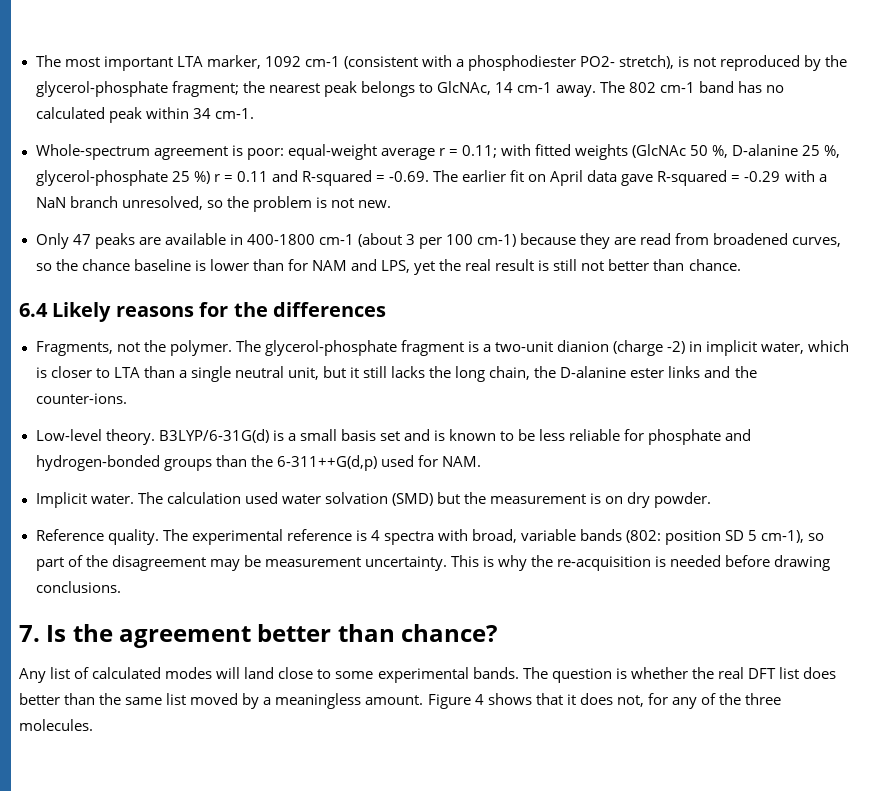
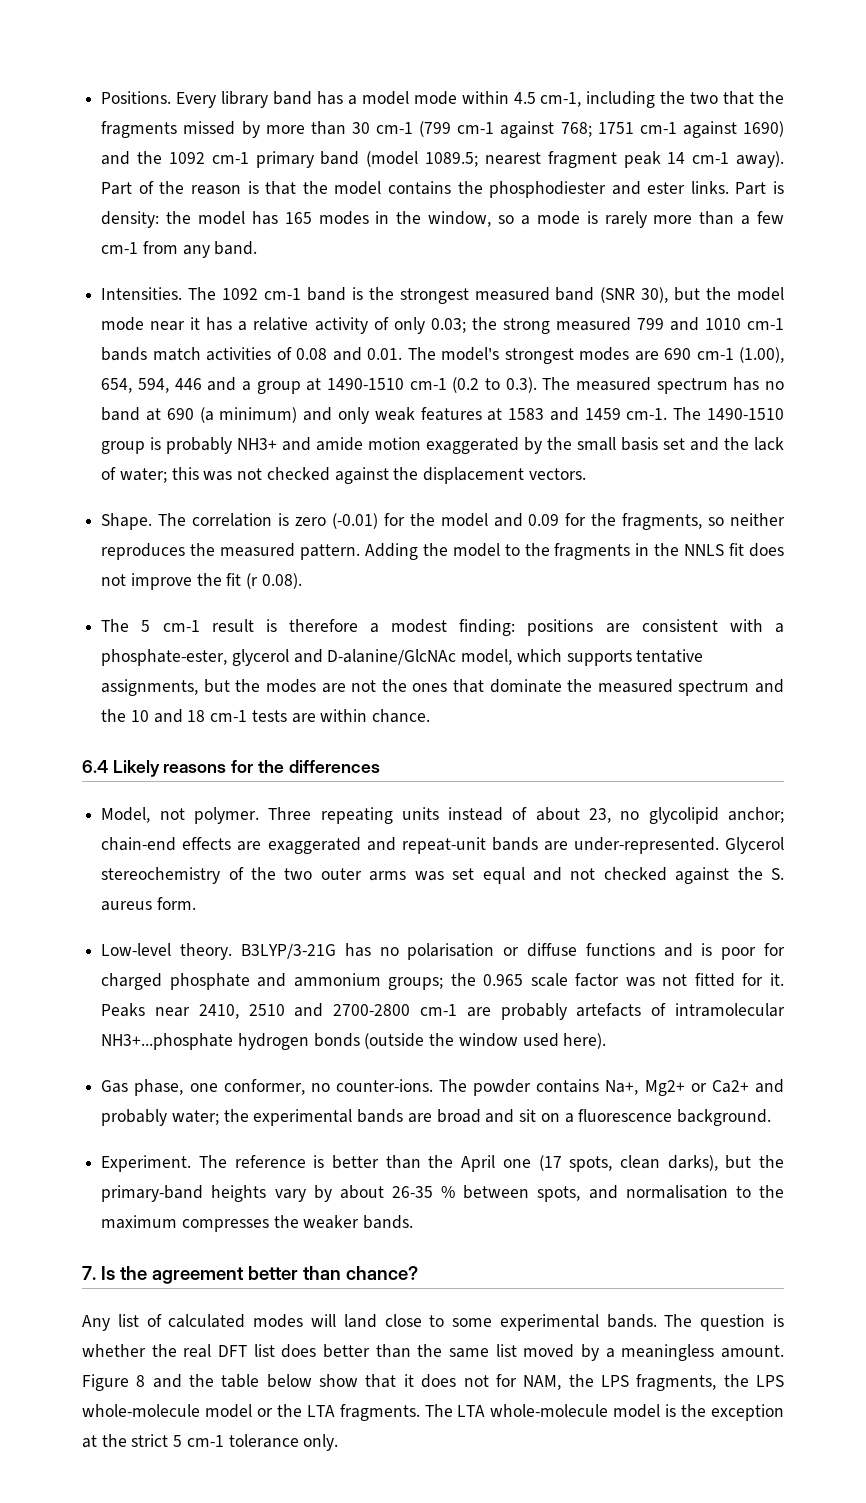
[35,55,848,71] [35,81,785,97] [35,107,254,123] [35,144,841,160] [35,170,827,186] [35,196,391,212] [35,233,842,249] [35,259,685,275] The most important LTA marker, 1092 cm-1 (consistent with a phosphodiester PO2- stretch), is not reproduced by the glycerol-phosphate fragment; the nearest peak belongs to GlcNAc, 14 cm-1 away. The 802 cm-1 band has no calculated peak within 34 cm-1. // Whole-spectrum agreement is poor: equal-weight average r = 0.11; with fitted weights (GlcNAc 50 %, D-alanine 25 %, glycerol-phosphate 25 %) r = 0.11 and R-squared = -0.69. The earlier fit on April data gave R-squared = -0.29 with a NaN branch unresolved, so the problem is not new. // Only 47 peaks are available in 400-1800 cm-1 (about 3 per 100 cm-1) because they are read from broadened curves, so the chance baseline is lower than for NAM and LPS, yet the real result is still not better than -> [101,91,784,108] [101,121,784,138] [101,151,785,168] [101,181,785,198] [101,211,785,228] [101,241,258,258] [101,287,785,304] [101,317,784,334] [101,347,784,364] [101,377,784,394] [101,407,784,424] [101,437,785,454] [101,467,586,484] [101,513,785,530] [101,543,785,560] [101,573,302,590] [101,619,784,636] [101,649,704,666] [101,679,784,696] [101,709,368,723] Positions. Every library band has a model mode within 4.5 cm-1, including the two that the fragments missed by more than 30 cm-1 (799 cm-1 against 768; 1751 cm-1 against 1690) and the 1092 cm-1 primary band (model 1089.5; nearest fragment peak 14 cm-1 away). Part of the reason is that the model contains the phosphodiester and ester links. Part is density: the model has 165 modes in the window, so a mode is rarely more than a few cm-1 from any band. // Intensities. The 1092 cm-1 band is the strongest measured band (SNR 30), but the model mode near it has a relative activity of only 0.03; the strong measured 799 and 1010 cm-1 bands match activities of 0.08 and 0.01. The model's strongest modes are 690 cm-1 (1.00), 654, 594, 446 and a group at 1490-1510 cm-1 (0.2 to 0.3). The measured spectrum has no band at 690 (a minimum) and only weak features at 1583 and 1459 cm-1. The 1490-1510 group is probably NH3+ and amide motion exaggerated by the small basis set and the lack of water; this was not checked against the displacement vectors. // Shape. The correlation is zero (-0.01) for the model and 0.09 for the fragments, so neither reproduces the measured pattern. Adding the model to the fragments in the NNLS fit does not improve the fit (r 0.08). // The 5 cm-1 result is therefore a modest finding: positions are consistent with a phosphate-ester, glycerol and D-alanine/GlcNAc model, which supports tentative assignments, but the modes are not the ones that dominate the measured spectrum and the 10 and 18 cm-1 tests are within
[35,340,850,356] [35,366,757,382] [35,393,127,404] [35,429,752,445] [35,455,481,471] [35,492,712,508] [35,529,825,545] [35,555,831,571] [35,581,121,593] Fragments, not the polymer. The glycerol-phosphate fragment is a two-unit dianion (charge -2) in implicit water, which is closer to LTA than a single neutral unit, but it still lacks the long chain, the D-alanine ester links and the counter-ions. // Low-level theory. B3LYP/6-31G(d) is a small basis set and is known to be less reliable for phosphate and hydrogen-bonded groups than the 6-311++G(d,p) used for NAM. // Implicit water. The calculation used water solvation (SMD) but the measurement is on dry powder. // Reference quality. The experimental reference is 4 spectra with broad, variable bands (802: position SD 5 cm-1), so part of the disagreement may be measurement uncertainty. This is why the re-acquisition is needed before drawing conclusions. -> [101,807,784,824] [101,837,784,854] [101,867,785,884] [101,897,196,911] [101,943,785,960] [101,973,784,990] [101,1003,785,1020] [101,1033,607,1050] [101,1079,784,1096] [101,1109,771,1126] [101,1155,784,1172] [101,1185,785,1202] [101,1215,414,1232] Model, not polymer. Three repeating units instead of about 23, no glycolipid anchor; chain-end effects are exaggerated and repeat-unit bands are under-represented. Glycerol stereochemistry of the two outer arms was set equal and not checked against the S. aureus form. // Low-level theory. B3LYP/3-21G has no polarisation or diffuse functions and is poor for charged phosphate and ammonium groups; the 0.965 scale factor was not fitted for it. Peaks near 2410, 2510 and 2700-2800 cm-1 are probably artefacts of intramolecular NH3+...phosphate hydrogen bonds (outside the window used here). // Gas phase, one conformer, no counter-ions. The powder contains Na+, Mg2+ or Ca2+ and probably water; the experimental bands are broad and sit on a fluorescence background. // Experiment. The reference is better than the April one (17 spots, clean darks), but the primary-band heights vary by about 26-35 % between spots, and normalisation to the maximum compresses the weaker bands.
[474,693,782,709] [19,719,93,731] 4 shows that it does not, for any of the three molecules. -> [136,1374,785,1391] [82,1404,784,1421] [82,1434,339,1451] 8 and the table below show that it does not for NAM, the LPS fragments, the LPS whole-molecule model or the LTA fragments. The LTA whole-molecule model is the exception at the strict 5 cm-1 tolerance only.

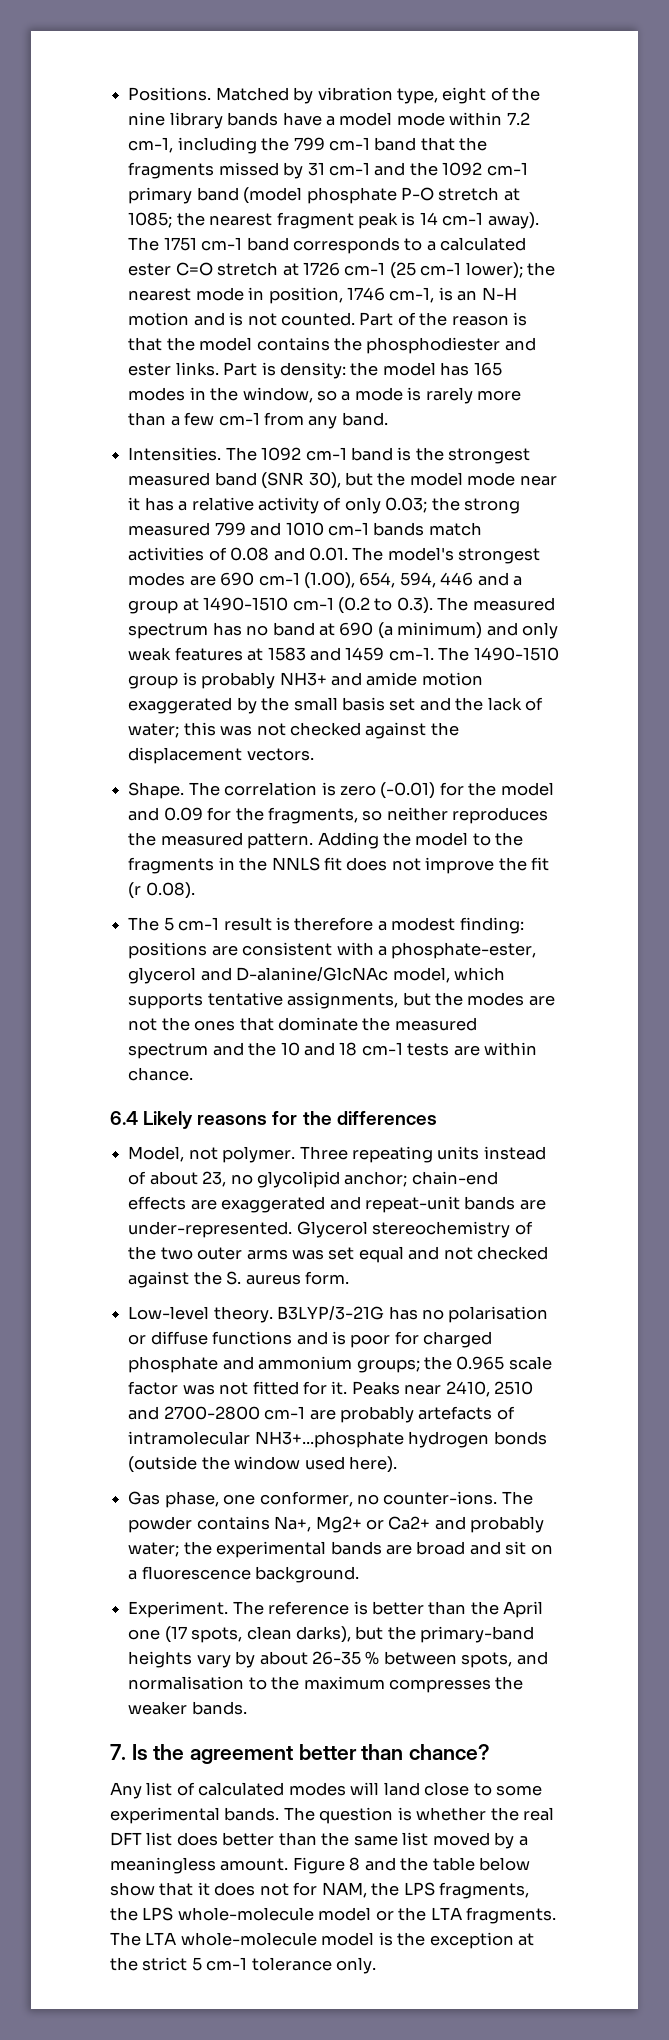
[176,91,343,108] Every library band has -> [215,87,541,104] [128,112,322,129] Matched by vibration type, eight of the nine library bands have
[513,92,536,104] 4.5 -> [506,112,530,125] 7.2
[690,92,719,104] two -> [293,137,417,151] 799 cm-1 band
[265,121,784,138] more than 30 cm-1 (799 cm-1 against 768; 1751 cm-1 against 1690) -> [307,162,370,176] 31 cm-1
[425,152,479,167] 1089.5; -> [306,187,520,204] [128,212,205,228] phosphate P-O stretch at 1085; the
(661, 159) none -> [401,212,416,226] is
(785, 159) none -> [128,237,527,254] [128,262,556,279] [128,287,517,304] [128,312,355,326] The 1751 cm-1 band corresponds to a calculated ester C=O stretch at 1726 cm-1 (25 cm-1 lower); the nearest mode in position, 1746 cm-1, is an N-H motion and is not counted.

